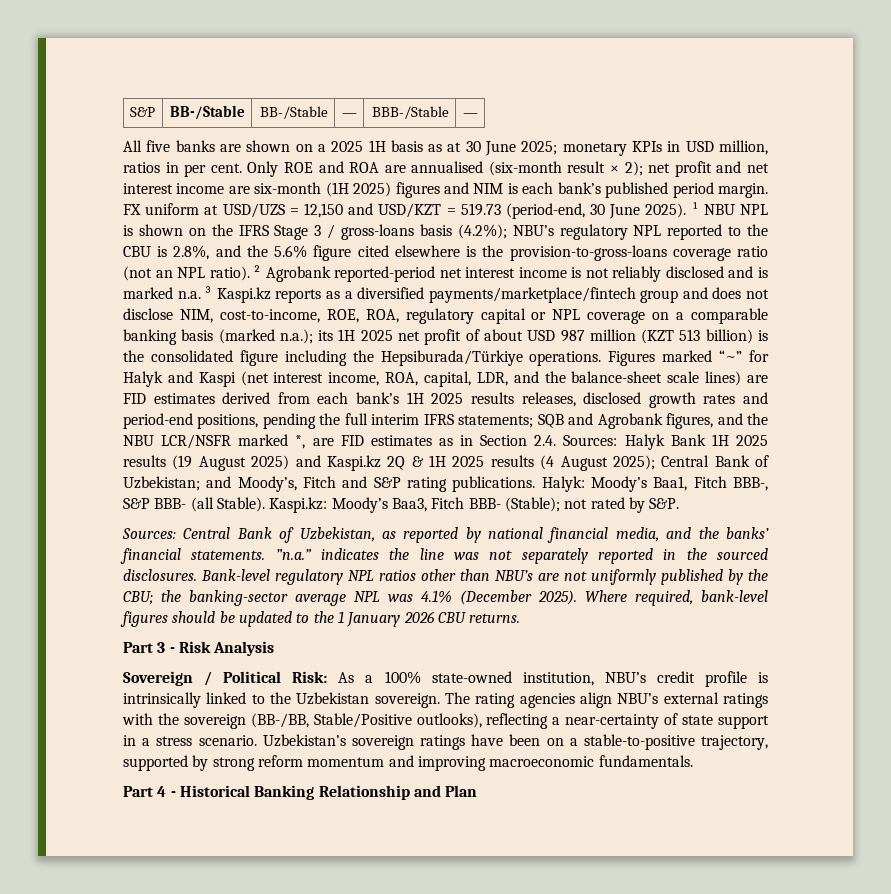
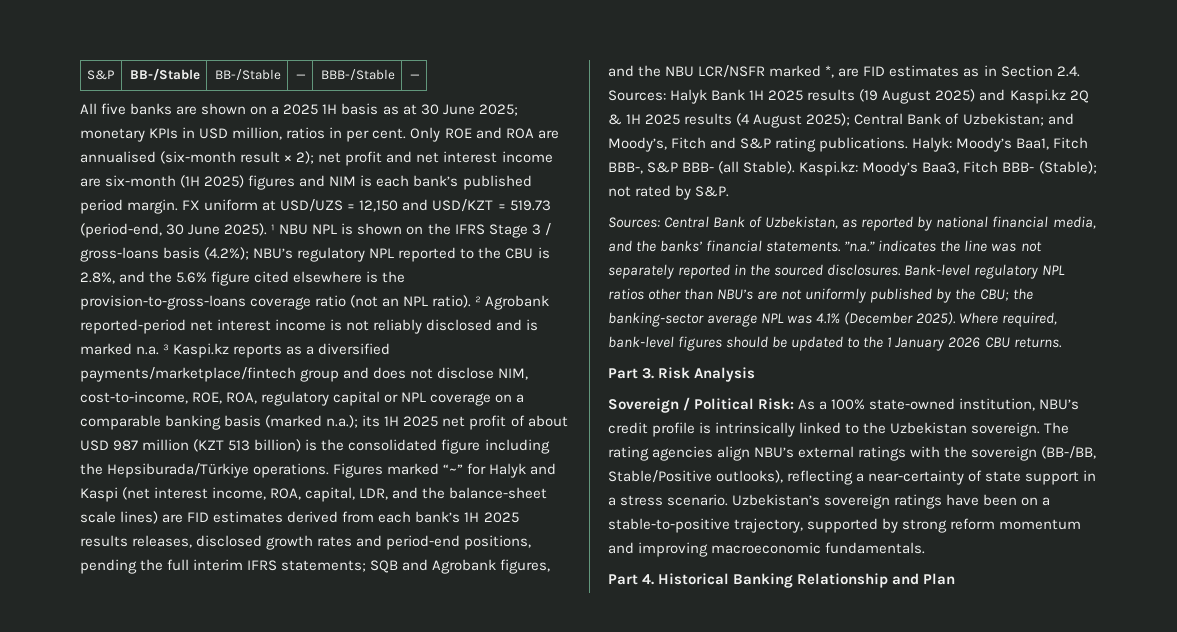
[157,642,175,653] 3 - -> [642,368,655,379] 3.
[157,786,176,797] 4 - -> [642,574,655,585] 4.

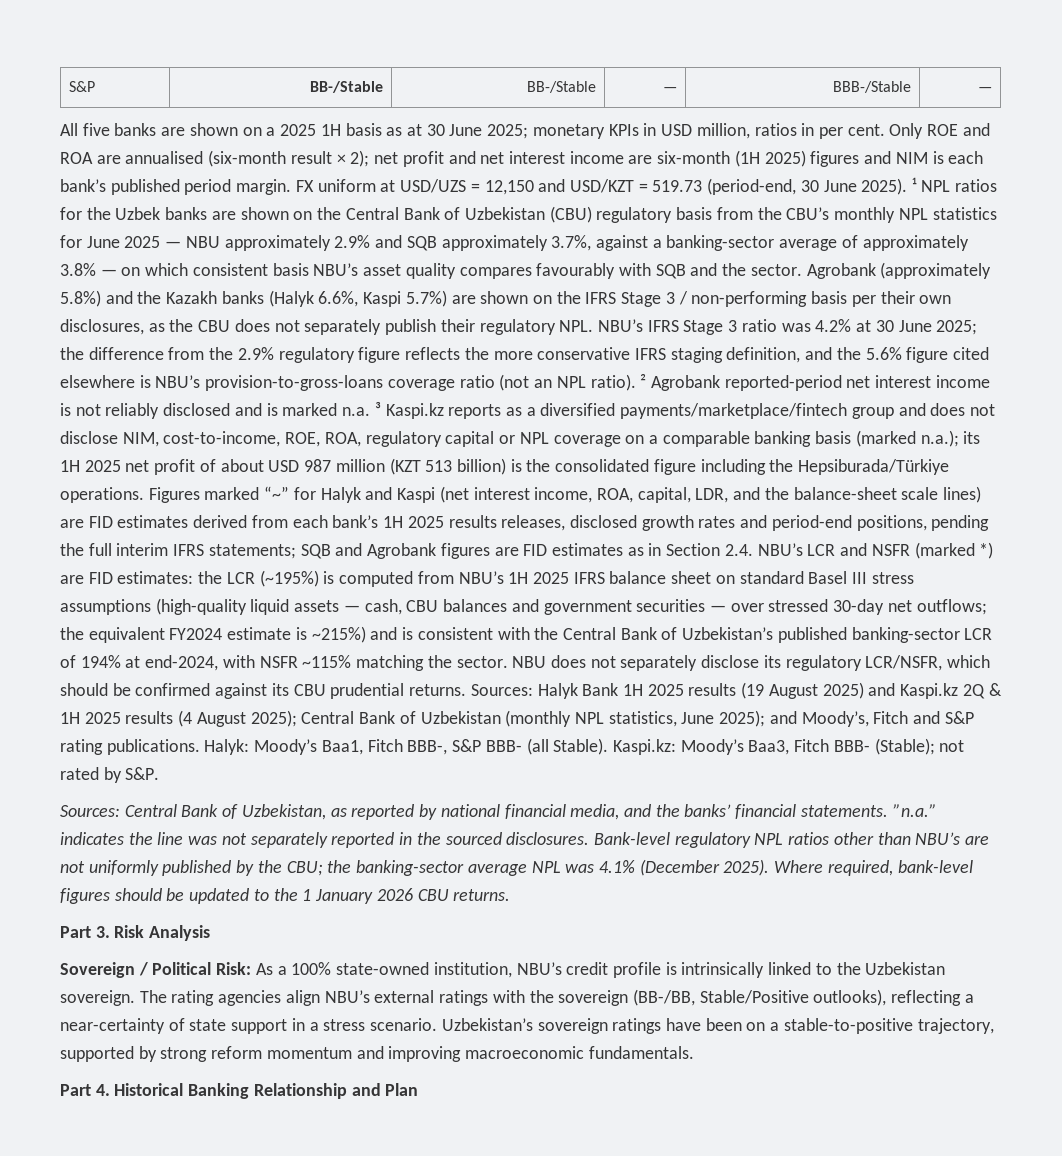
[279,223,354,235] NBU NPL is -> [920,179,997,192] [60,206,997,223] [60,235,969,251] [60,262,992,279] [60,290,476,307] NPL ratios for the Uzbek banks are shown on the Central Bank of Uzbekistan (CBU) regulatory basis from the CBU’s monthly NPL statistics for June 2025 — NBU approximately 2.9% and SQB approximately 3.7%, against a banking-sector average of approximately 3.8% — on which consistent basis NBU’s asset quality compares favourably with SQB and the sector. Agrobank (approximately 5.8%) and the Kazakh banks (Halyk 6.6%, Kaspi 5.7%) are
[80,247,550,262] [80,272,115,284] gross-loans basis (4.2%); NBU’s regulatory NPL reported to the CBU is 2.8%, -> [691,291,952,307] [60,319,978,335] [60,347,801,363] non-performing basis per their own disclosures, as the CBU does not separately publish their regulatory NPL. NBU’s IFRS Stage 3 ratio was 4.2% at 30 June 2025; the difference from the 2.9% regulatory figure reflects the more conservative IFRS staging definition,
[382,271,406,283] the -> [155,375,201,388] NBU’s
[500,559,551,574] [608,65,835,78] figures, and the NBU LCR/NSFR marked *, -> [440,543,490,559] figures
(1080, 71) none -> [757,542,994,559] [60,570,914,587] [60,598,987,615] [60,626,993,643] [60,655,991,671] [60,683,467,699] NBU’s LCR and NSFR (marked *) are FID estimates: the LCR (~195%) is computed from NBU’s 1H 2025 IFRS balance sheet on standard Basel III stress assumptions (high-quality liquid assets — cash, CBU balances and government securities — over stressed 30-day net outflows; the equivalent FY2024 estimate is ~215%) and is consistent with the Central Bank of Uzbekistan’s published banking-sector LCR of 194% at end-2024, with NSFR ~115% matching the sector. NBU does not separately disclose its regulatory LCR/NSFR, which should be confirmed against its CBU prudential returns.
[962,113,1044,126] Uzbekistan; -> [420,710,766,727] Uzbekistan (monthly NPL statistics, June 2025);

